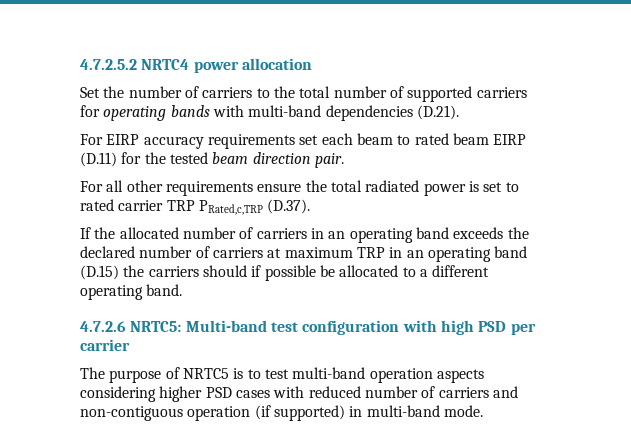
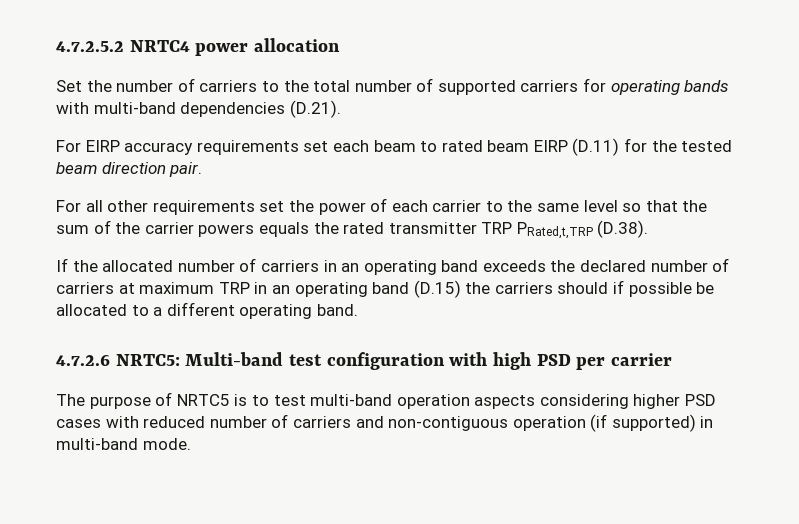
[257,180,519,196] [80,199,311,215] ensure the total radiated power is set to rated carrier TRP PRated,c,TRP (D.37). -> [259,198,708,215] [56,220,649,239] set the power of each carrier to the same level so that the sum of the carrier powers equals the rated transmitter TRP PRated,t,TRP (D.38).

